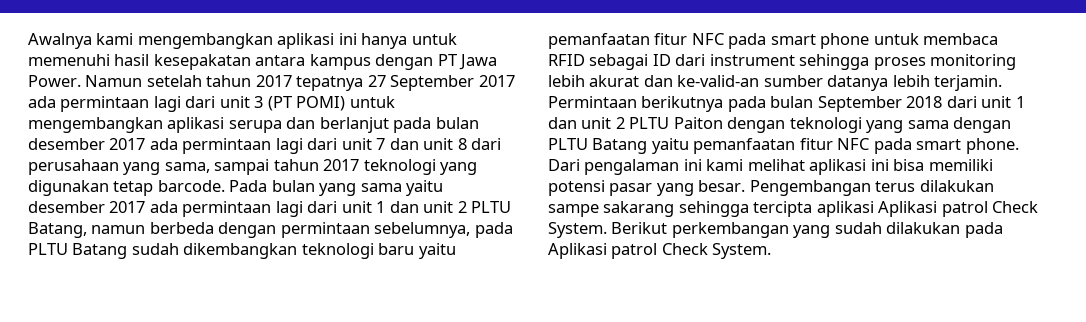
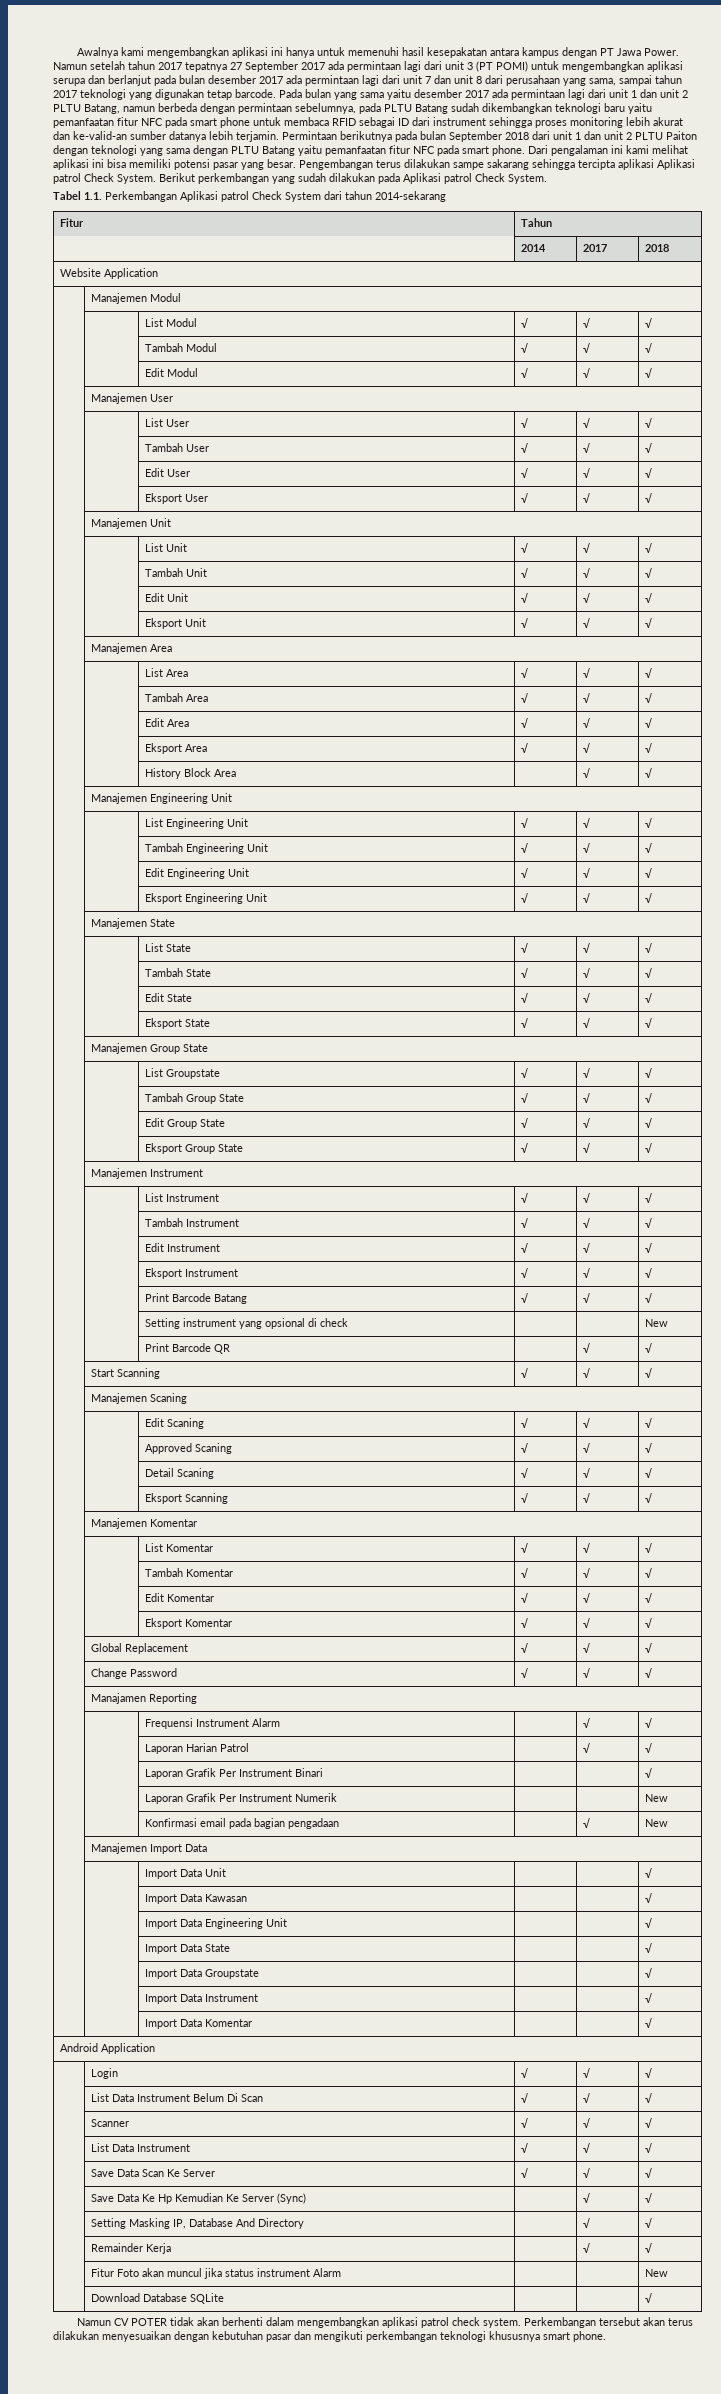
(772, 251) none -> [53,191,446,202] [60,218,85,227] [521,218,553,227] [521,244,547,252] [583,244,608,252] [645,244,670,252] [60,268,159,279] [91,293,182,304] [145,318,198,327] [521,318,529,328] [583,318,591,328] [645,318,653,328] [145,343,218,352] [521,343,529,353] [583,343,591,353] [645,343,653,353] [145,368,199,377] [521,368,529,378] [583,368,591,378] [645,368,653,378] [91,393,174,404] [145,418,190,427] [521,418,529,428] [583,418,591,428] [645,418,653,428] [145,443,210,452] [521,443,529,453] [583,443,591,453] [645,443,653,453] [145,468,191,477] [521,468,529,478] [583,468,591,478] [645,468,653,478] [145,493,209,504] [521,493,529,503] [583,493,591,503] [645,493,653,503] [91,518,172,529] [145,543,188,552] [521,543,529,553] [583,543,591,553] [645,543,653,553] [145,568,208,577] [521,568,529,578] [583,568,591,578] [645,568,653,578] [145,593,189,602] [521,593,529,603] [583,593,591,603] [645,593,653,603] [145,618,207,629] [521,618,529,628] [583,618,591,628] [645,618,653,628] [91,643,173,654] [145,668,189,677] [521,668,529,678] [583,668,591,678] [645,668,653,678] [145,693,209,702] [521,693,529,703] [583,693,591,703] [645,693,653,703] [145,718,190,727] [521,718,529,728] [583,718,591,728] [645,718,653,728] [145,743,208,754] [521,743,529,753] [583,743,591,753] [645,743,653,753] [145,768,237,779] [583,768,591,778] [645,768,653,778] [91,793,233,804] [145,818,249,829] [521,818,529,828] [583,818,591,828] [645,818,653,828] [145,843,269,854] [521,843,529,853] [583,843,591,853] [645,843,653,853] [145,868,250,879] [521,868,529,878] [583,868,591,878] [645,868,653,878] [145,893,268,904] [521,893,529,903] [583,893,591,903] [645,893,653,903] [91,918,176,929] [145,943,192,952] [521,943,529,953] [583,943,591,953] [645,943,653,953] [145,968,212,977] [521,968,529,978] [583,968,591,978] [645,968,653,978] [145,993,193,1002] [521,993,529,1003] [583,993,591,1003] [645,993,653,1003] [145,1018,211,1029] [521,1018,529,1028] [583,1018,591,1028] [645,1018,653,1028] [91,1043,209,1054] [145,1068,221,1079] [521,1068,529,1078] [583,1068,591,1078] [645,1068,653,1078] [145,1093,245,1104] [521,1093,529,1103] [583,1093,591,1103] [645,1093,653,1103] [145,1118,226,1129] [521,1118,529,1128] [583,1118,591,1128] [645,1118,653,1128] [145,1143,244,1154] [521,1143,529,1153] [583,1143,591,1153] [645,1143,653,1153] [91,1168,204,1179] [145,1193,220,1202] [521,1193,529,1203] [583,1193,591,1203] [645,1193,653,1203] [145,1218,240,1227] [521,1218,529,1228] [583,1218,591,1228] [645,1218,653,1228] [145,1243,221,1252] [521,1243,529,1253] [583,1243,591,1253] [645,1243,653,1253] [145,1268,239,1279] [521,1268,529,1278] [583,1268,591,1278] [645,1268,653,1278] [145,1293,248,1304] [521,1293,529,1303] [583,1293,591,1303] [645,1293,653,1303] [145,1318,349,1329] [645,1319,669,1327] [145,1343,231,1354] [583,1343,591,1353] [645,1343,653,1353] [91,1368,161,1379] [521,1368,529,1378] [583,1368,591,1378] [645,1368,653,1378] [91,1393,188,1404] [145,1418,205,1429] [521,1418,529,1428] [583,1418,591,1428] [645,1418,653,1428] [145,1443,233,1454] [521,1443,529,1453] [583,1443,591,1453] [645,1443,653,1453] [145,1468,215,1479] [521,1468,529,1478] [583,1468,591,1478] [645,1468,653,1478] [145,1493,229,1504] [521,1493,529,1503] [583,1493,591,1503] [645,1493,653,1503] [91,1518,198,1529] [145,1543,214,1552] [521,1543,529,1553] [583,1543,591,1553] [645,1543,653,1553] [145,1568,234,1577] [521,1568,529,1578] [583,1568,591,1578] [645,1568,653,1578] [145,1593,215,1602] [521,1593,529,1603] [583,1593,591,1603] [645,1593,653,1603] [145,1618,233,1629] [521,1618,529,1628] [583,1618,591,1628] [645,1618,653,1628] [91,1643,189,1654] [521,1643,529,1653] [583,1643,591,1653] [645,1643,653,1653] [91,1668,178,1679] [521,1668,529,1678] [583,1668,591,1678] [645,1668,653,1678] [91,1693,198,1704] [145,1718,281,1729] [583,1718,591,1728] [645,1718,653,1728] [145,1743,250,1754] [583,1743,591,1753] [645,1743,653,1753] [145,1768,324,1779] [645,1768,653,1778] [145,1793,338,1804] [645,1794,669,1802] [145,1818,340,1829] [583,1818,591,1828] [645,1819,669,1827] [91,1843,208,1854] [145,1868,227,1879] [645,1868,653,1878] [145,1894,248,1904] [645,1893,653,1903] [145,1918,288,1929] [645,1918,653,1928] [145,1944,231,1954] [645,1943,653,1953] [145,1969,260,1979] [645,1968,653,1978] [145,1994,259,2004] [645,1993,653,2003] [145,2019,253,2029] [645,2018,653,2028] [60,2043,156,2054] [91,2068,119,2079] [521,2068,529,2078] [583,2068,591,2078] [645,2068,653,2078] [91,2093,264,2102] [521,2093,529,2103] [583,2093,591,2103] [645,2093,653,2103] [91,2119,130,2127] [521,2118,529,2128] [583,2118,591,2128] [645,2118,653,2128] [91,2143,191,2152] [521,2143,529,2153] [583,2143,591,2153] [645,2143,653,2153] [91,2169,216,2177] [521,2168,529,2178] [583,2168,591,2178] [645,2168,653,2178] [91,2193,307,2204] [583,2193,591,2203] [645,2193,653,2203] [91,2218,305,2229] [583,2218,591,2228] [645,2218,653,2228] [91,2243,172,2254] [583,2243,591,2253] [645,2243,653,2253] [91,2268,342,2279] [645,2269,669,2277] [91,2293,225,2304] [645,2293,653,2303] [77,2317,694,2328] [53,2331,606,2342] // Tabel 1.1. Perkembangan Aplikasi patrol Check System dari tahun 2014-sekarang // Fitur | Tahun // | 2014 | 2017 | 2018 // Website Application // | Manajemen Modul // | | List Modul | √ | √ | √ // | | Tambah Modul | √ | √ | √ // | | Edit Modul | √ | √ | √ // | Manajemen User // | | List User | √ | √ | √ // | | Tambah User | √ | √ | √ // | | Edit User | √ | √ | √ // | | Eksport User | √ | √ | √ // | Manajemen Unit // | | List Unit | √ | √ | √ // | | Tambah Unit | √ | √ | √ // | | Edit Unit | √ | √ | √ // | | Eksport Unit | √ | √ | √ // | Manajemen Area // | | List Area | √ | √ | √ // | | Tambah Area | √ | √ | √ // | | Edit Area | √ | √ | √ // | | Eksport Area | √ | √ | √ // | | History Block Area | | √ | √ // | Manajemen Engineering Unit // | | List Engineering Unit | √ | √ | √ // | | Tambah Engineering Unit | √ | √ | √ // | | Edit Engineering Unit | √ | √ | √ // | | Eksport Engineering Unit | √ | √ | √ // | Manajemen State // | | List State | √ | √ | √ // | | Tambah State | √ | √ | √ // | | Edit State | √ | √ | √ // | | Eksport State | √ | √ | √ // | Manajemen Group State // | | List Groupstate | √ | √ | √ // | | Tambah Group State | √ | √ | √ // | | Edit Group State | √ | √ | √ // | | Eksport Group State | √ | √ | √ // | Manajemen Instrument // | | List Instrument | √ | √ | √ // | | Tambah Instrument | √ | √ | √ // | | Edit Instrument | √ | √ | √ // | | Eksport Instrument | √ | √ | √ // | | Print Barcode Batang | √ | √ | √ // | | Setting instrument yang opsional di check | | | New // | | Print Barcode QR | | √ | √ // | Start Scanning | √ | √ | √ // | Manajemen Scaning // | | Edit Scaning | √ | √ | √ // | | Approved Scaning | √ | √ | √ // | | Detail Scaning | √ | √ | √ // | | Eksport Scanning | √ | √ | √ // | Manajemen Komentar // | | List Komentar | √ | √ | √ // | | Tambah Komentar | √ | √ | √ // | | Edit Komentar | √ | √ | √ // | | Eksport Komentar | √ | √ | √ // | Global Replacement | √ | √ | √ // | Change Password | √ | √ | √ // | Manajamen Reporting // | | Frequensi Instrument Alarm | | √ | √ // | | Laporan Harian Patrol | | √ | √ // | | Laporan Grafik Per Instrument Binari | | | √ // | | Laporan Grafik Per Instrument Numerik | | | New // | | Konfirmasi email pada bagian pengadaan | | √ | New // | Manajemen Import Data // | | Import Data Unit | | | √ // | | Import Data Kawasan | | | √ // | | Import Data Engineering Unit | | | √ // | | Import Data State | | | √ // | | Import Data Groupstate | | | √ // | | Import Data Instrument | | | √ // | | Import Data Komentar | | | √ // Android Application // | Login | √ | √ | √ // | List Data Instrument Belum Di Scan | √ | √ | √ // | Scanner | √ | √ | √ // | List Data Instrument | √ | √ | √ // | Save Data Scan Ke Server | √ | √ | √ // | Save Data Ke Hp Kemudian Ke Server (Sync) | | √ | √ // | Setting Masking IP, Database And Directory | | √ | √ // | Remainder Kerja | | √ | √ // | Fitur Foto akan muncul jika status instrument Alarm | | | New // | Download Database SQLite | | | √ // Namun CV POTER tidak akan berhenti dalam mengembangkan aplikasi patrol check system. Perkembangan tersebut akan terus dilakukan menyesuaikan dengan kebutuhan pasar dan mengikuti perkembangan teknologi khususnya smart phone.

